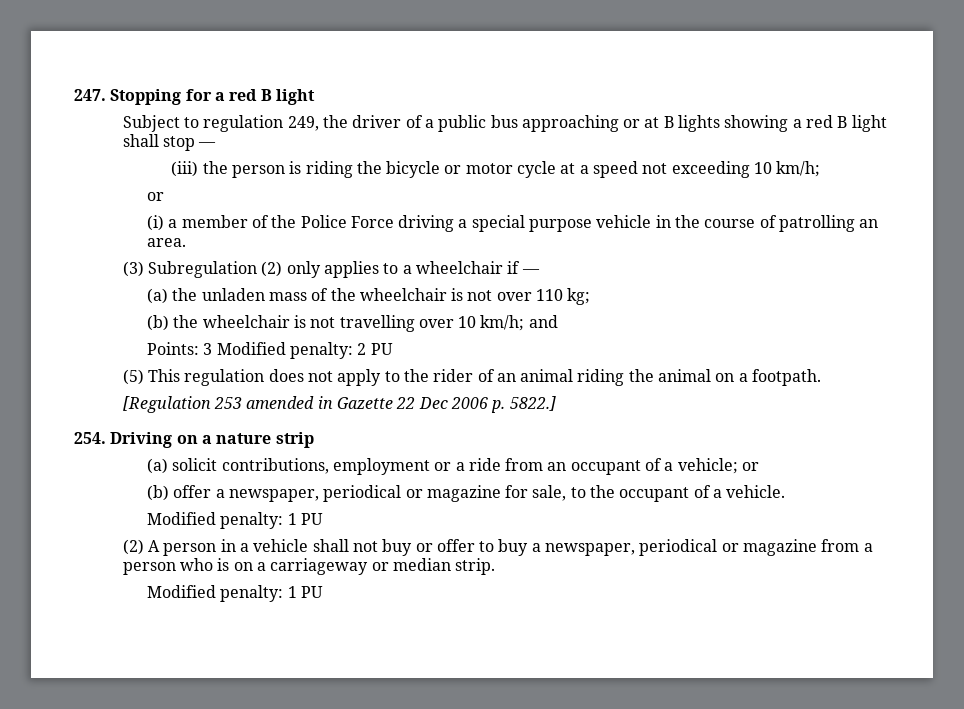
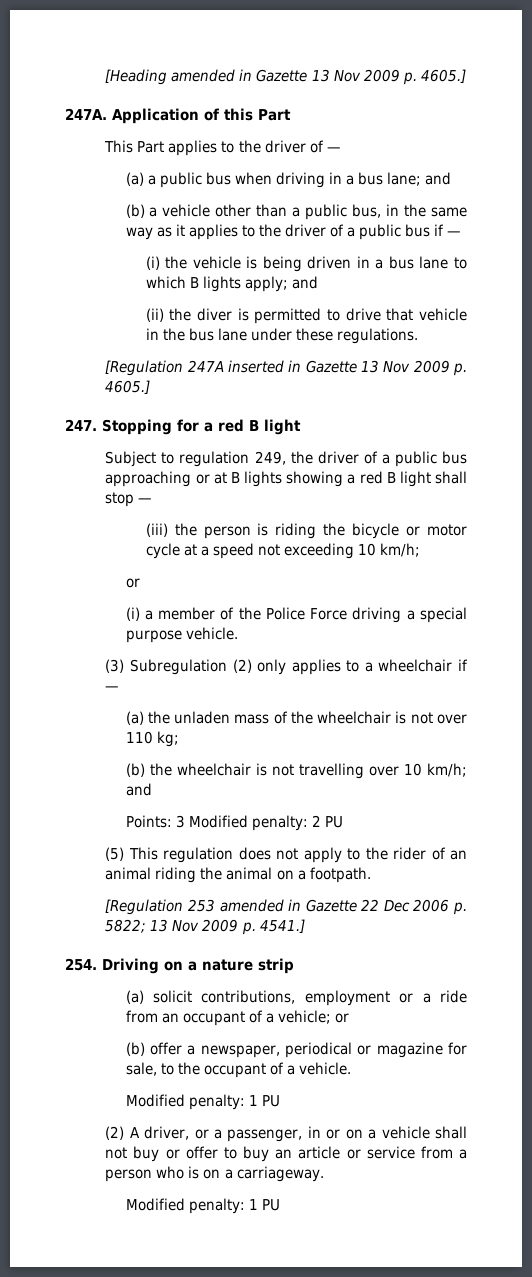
(74, 95) none -> [105,69,466,85] [65,108,291,124] [104,140,341,156] [125,172,452,188] [125,204,468,220] [125,224,462,240] [145,256,468,272] [145,276,318,292] [145,308,468,324] [145,328,418,344] [105,360,467,376] [105,380,151,394] [Heading amended in Gazette 13 Nov 2009 p. 4605.] // 247A. Application of this Part // This Part applies to the driver of — // (a) a public bus when driving in a bus lane; and // (b) a vehicle other than a public bus, in the same way as it applies to the driver of a public bus if — // (i) the vehicle is being driven in a bus lane to which B lights apply; and // (ii) the diver is permitted to drive that vehicle in the bus lane under these regulations. // [Regulation 247A inserted in Gazette 13 Nov 2009 p. 4605.] //
[596,215,879,232] [146,238,186,247] vehicle in the course of patrolling an area. -> [185,627,238,640] vehicle.
[509,396,556,411] 5822.] -> [105,919,305,935] 5822; 13 Nov 2009 p. 4541.]
[163,539,236,556] person in -> [144,1126,363,1142] driver, or a passenger, in or on
[531,539,818,556] a newspaper, periodical or magazine -> [275,1146,415,1159] an article or service
[270,558,496,575] carriageway or median strip. -> [236,1166,324,1182] carriageway.

